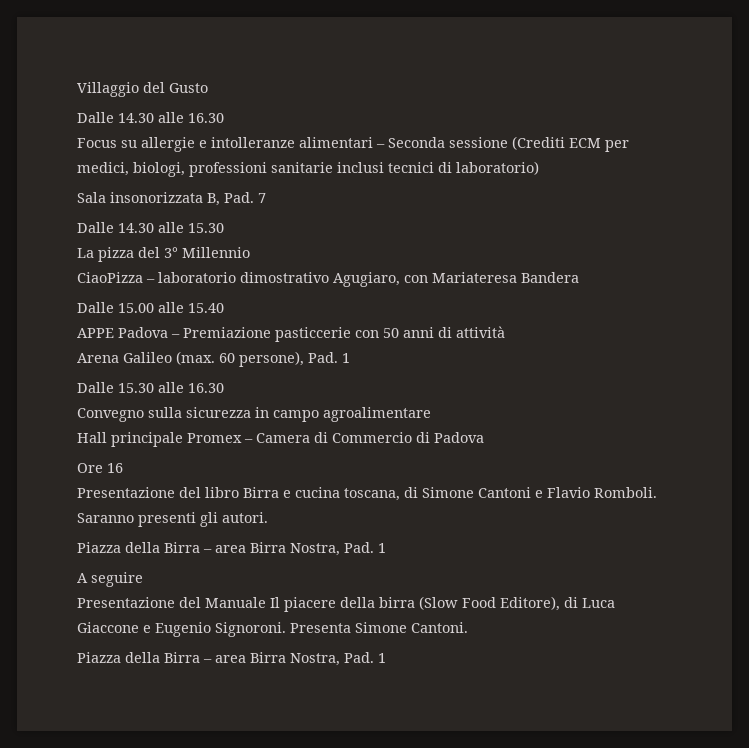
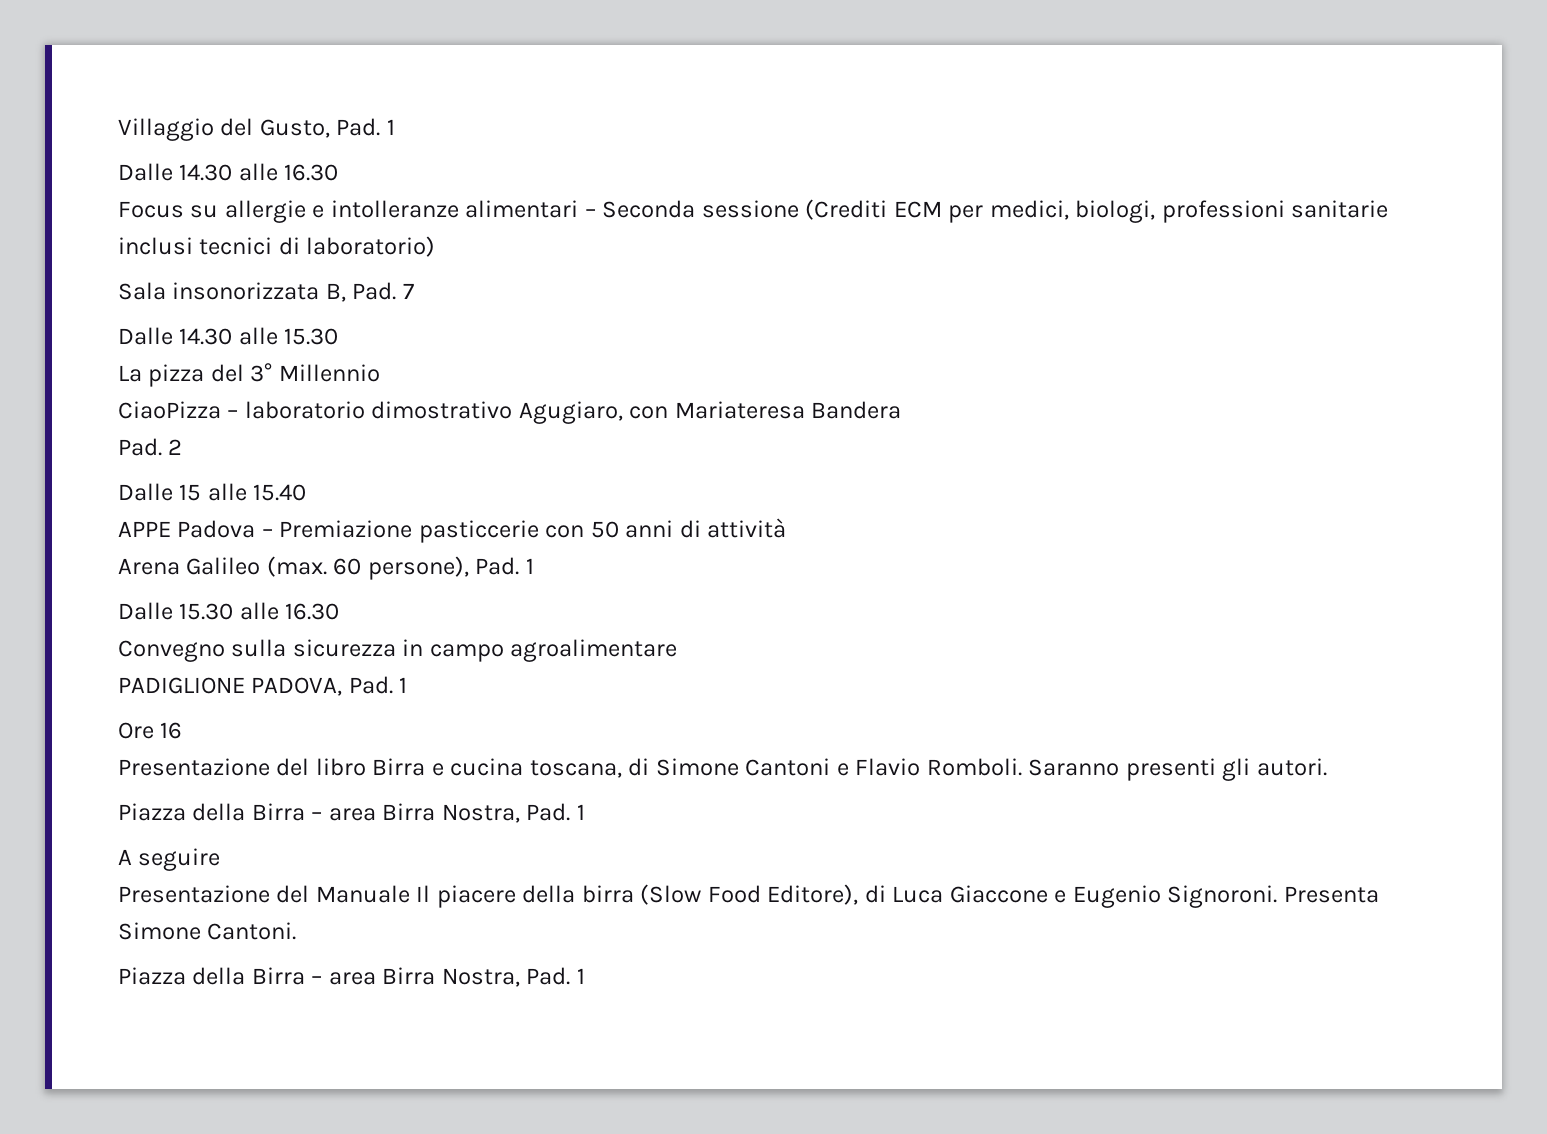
[169,83,208,93] Gusto -> [259,118,395,138] Gusto, Pad. 1
[77,302,154,313] // Dalle 15.00 -> [118,438,183,456] [118,483,202,501] // Pad. 2 // Dalle 15
[77,432,484,447] Hall principale Promex – Camera di Commercio di Padova -> [118,676,408,696] PADIGLIONE PADOVA, Pad. 1

